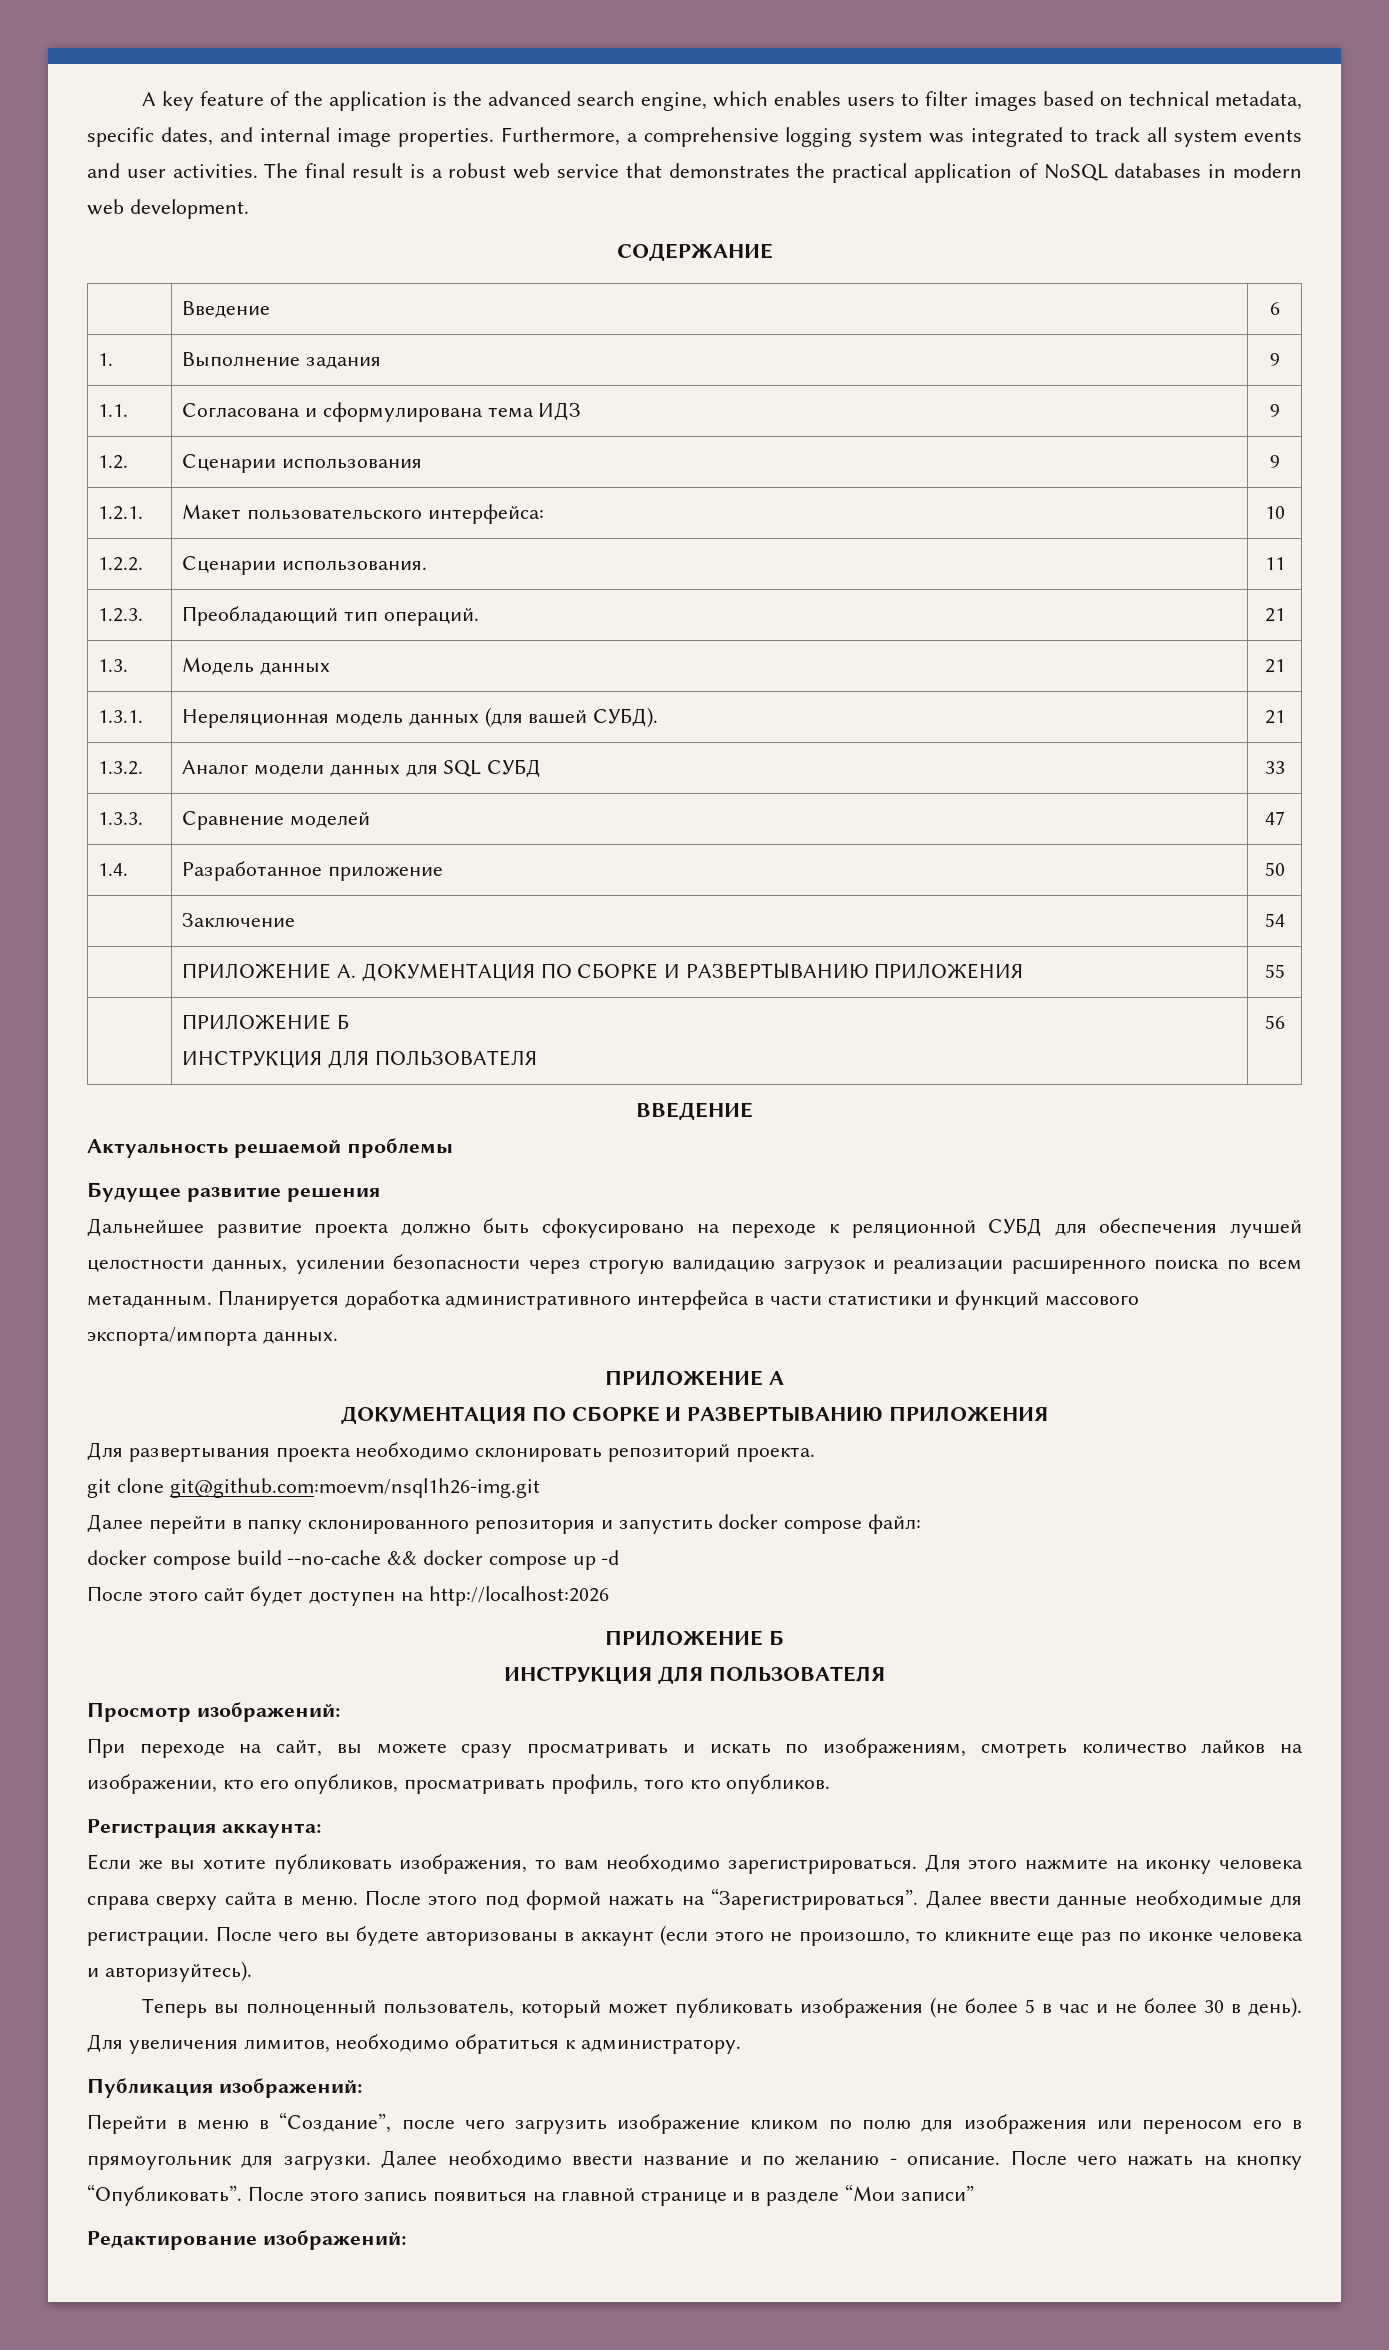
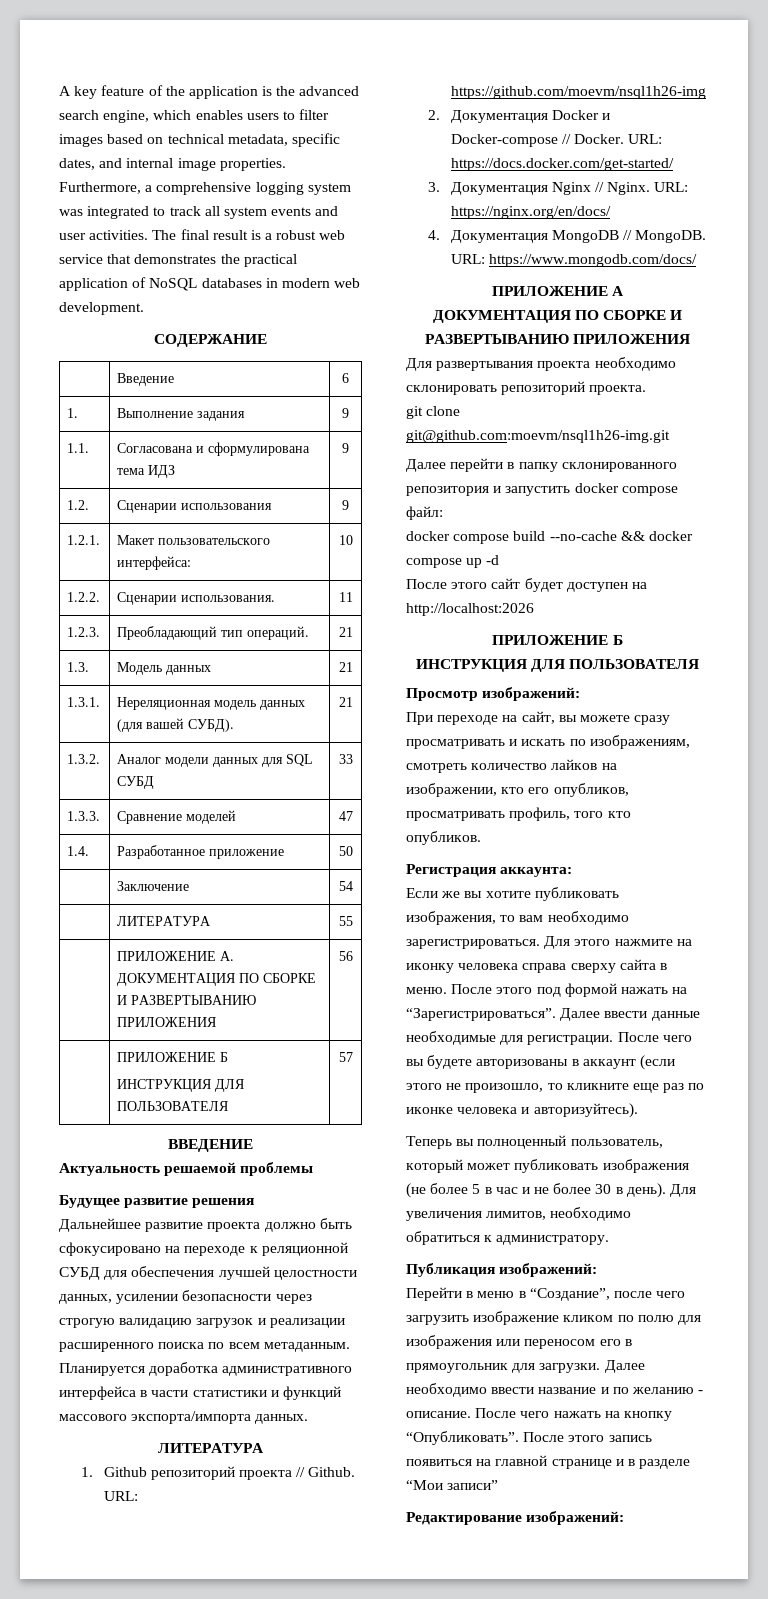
(1285, 920) none -> [117,916,212,926] [338,916,353,926] // | ЛИТЕРАТУРА | 55
[1264,964,1285,978] 55 -> [338,951,353,961] 56
[1264,1015,1285,1029] 56 -> [338,1052,353,1062] 57
(338, 1337) none -> [158,1443,264,1453] [81,1466,356,1480] [103,1491,138,1501] [450,86,706,99] [428,110,610,123] [450,134,663,147] [450,158,674,171] [428,182,689,195] [450,206,611,219] [428,230,707,243] [450,254,697,267] // ЛИТЕРАТУРА // 1. Github репозиторий проекта // Github. URL: https://github.com/moevm/nsql1h26-img // 2. Документация Docker и Docker-compose // Docker. URL: https://docs.docker.com/get-started/ // 3. Документация Nginx // Nginx. URL: https://nginx.org/en/docs/ // 4. Документация MongoDB // MongoDB. URL: https://www.mongodb.com/docs/

